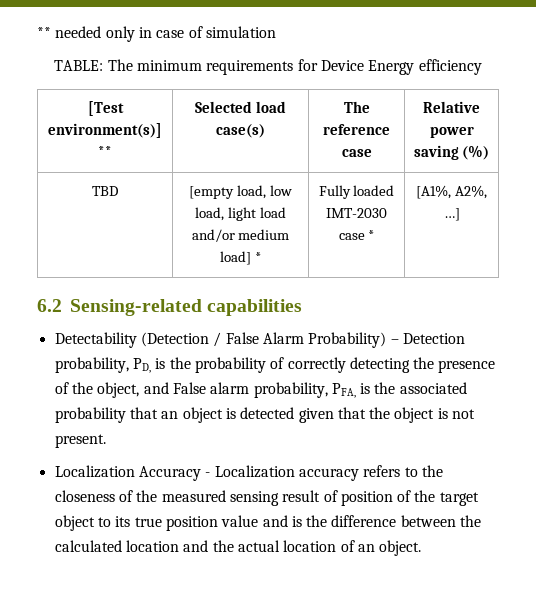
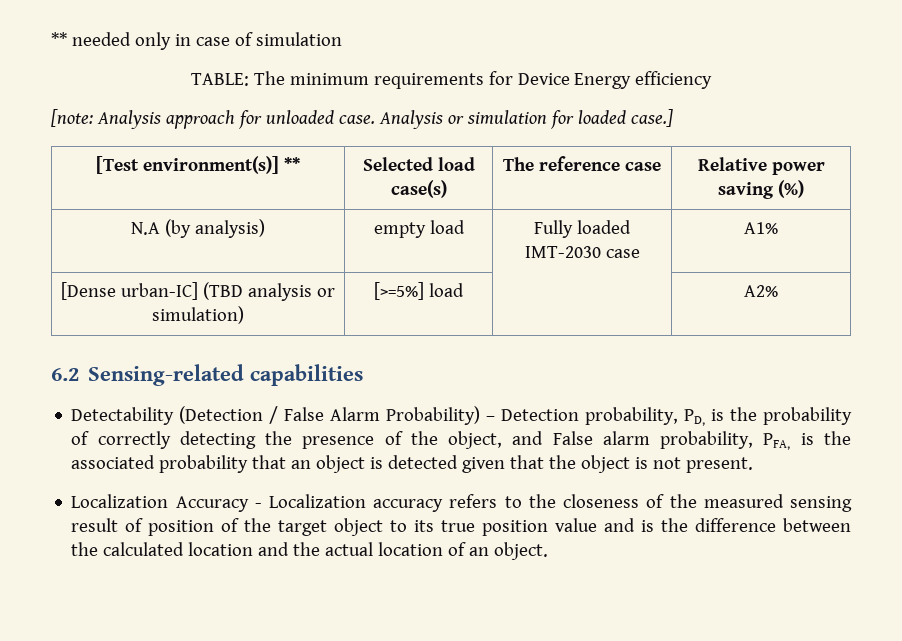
(482, 67) none -> [51,109,673,129] // [note: Analysis approach for unloaded case. Analysis or simulation for loaded case.]
[92,186,118,196] [189,185,292,199] [195,207,286,221] [191,229,290,242] [220,251,261,265] [318,185,395,199] [326,208,387,218] [338,230,375,240] [416,185,487,199] [443,208,460,221] TBD | [empty load, low load, light load and/or medium load] * | Fully loaded IMT-2030 case * | [A1%, A2%, …] -> [131,219,265,238] [373,220,465,238] [534,220,631,238] [524,246,640,258] [744,222,778,234] [61,282,335,301] [152,306,244,324] [374,282,464,300] [744,285,778,297] N.A (by analysis) | empty load | Fully loaded IMT-2030 case | A1% // [Dense urban-IC] (TBD analysis or simulation) | [>=5%] load | | A2%

